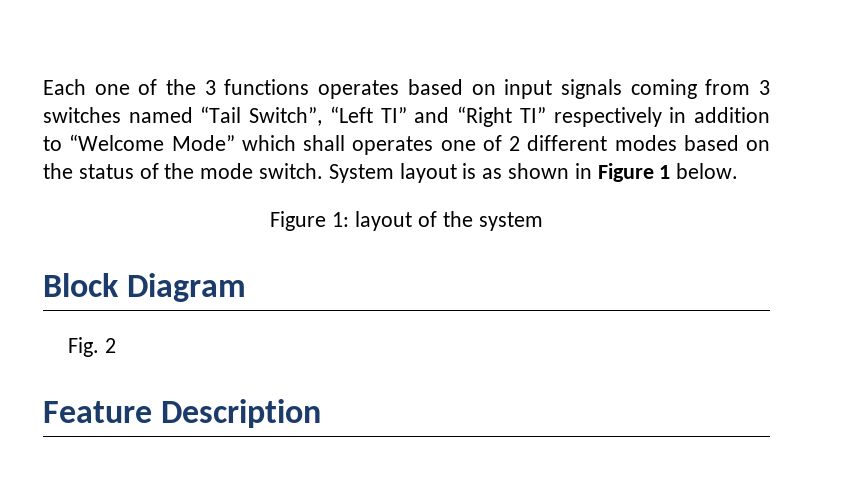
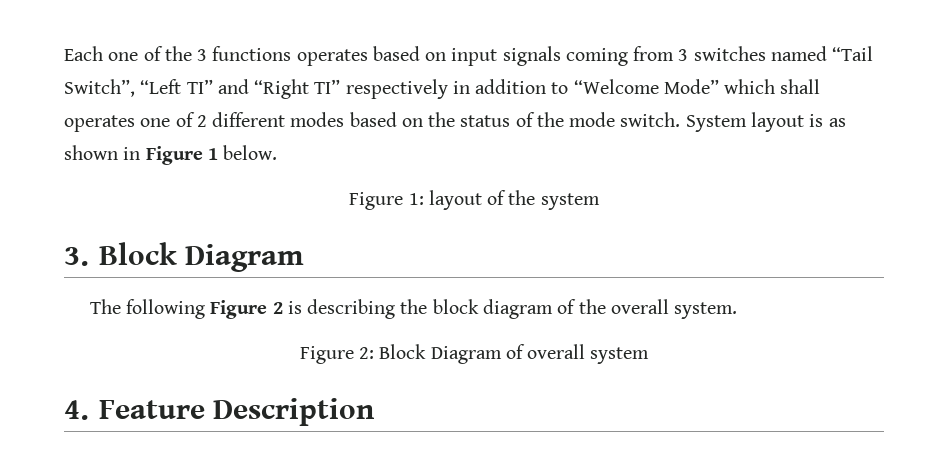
(543, 221) none -> [64,247,89,266] 3.
[68,337,116,357] Fig. 2 // -> [89,299,738,319] [299,344,650,364] [64,400,89,420] The following Figure 2 is describing the block diagram of the overall system. // Figure 2: Block Diagram of overall system // 4.

